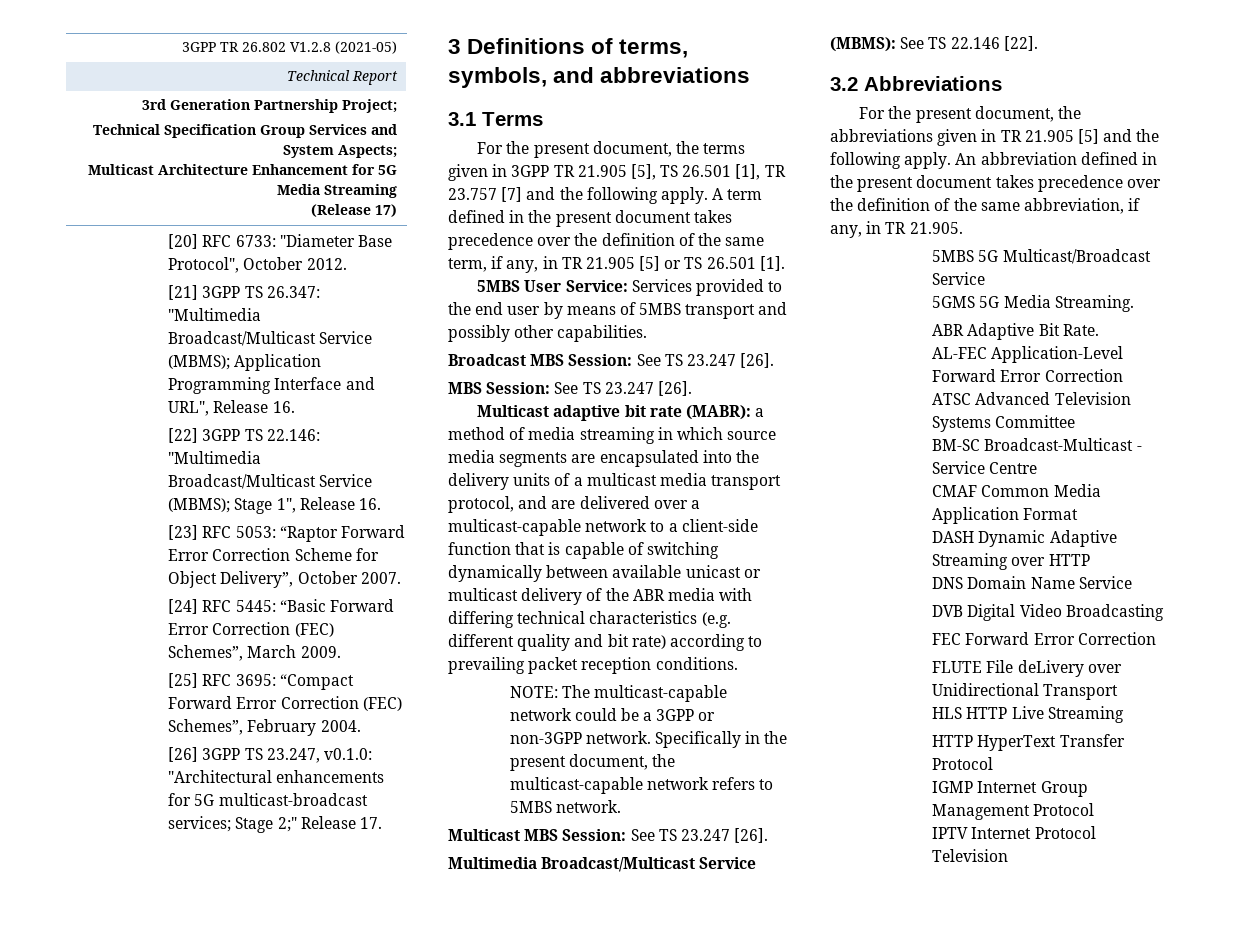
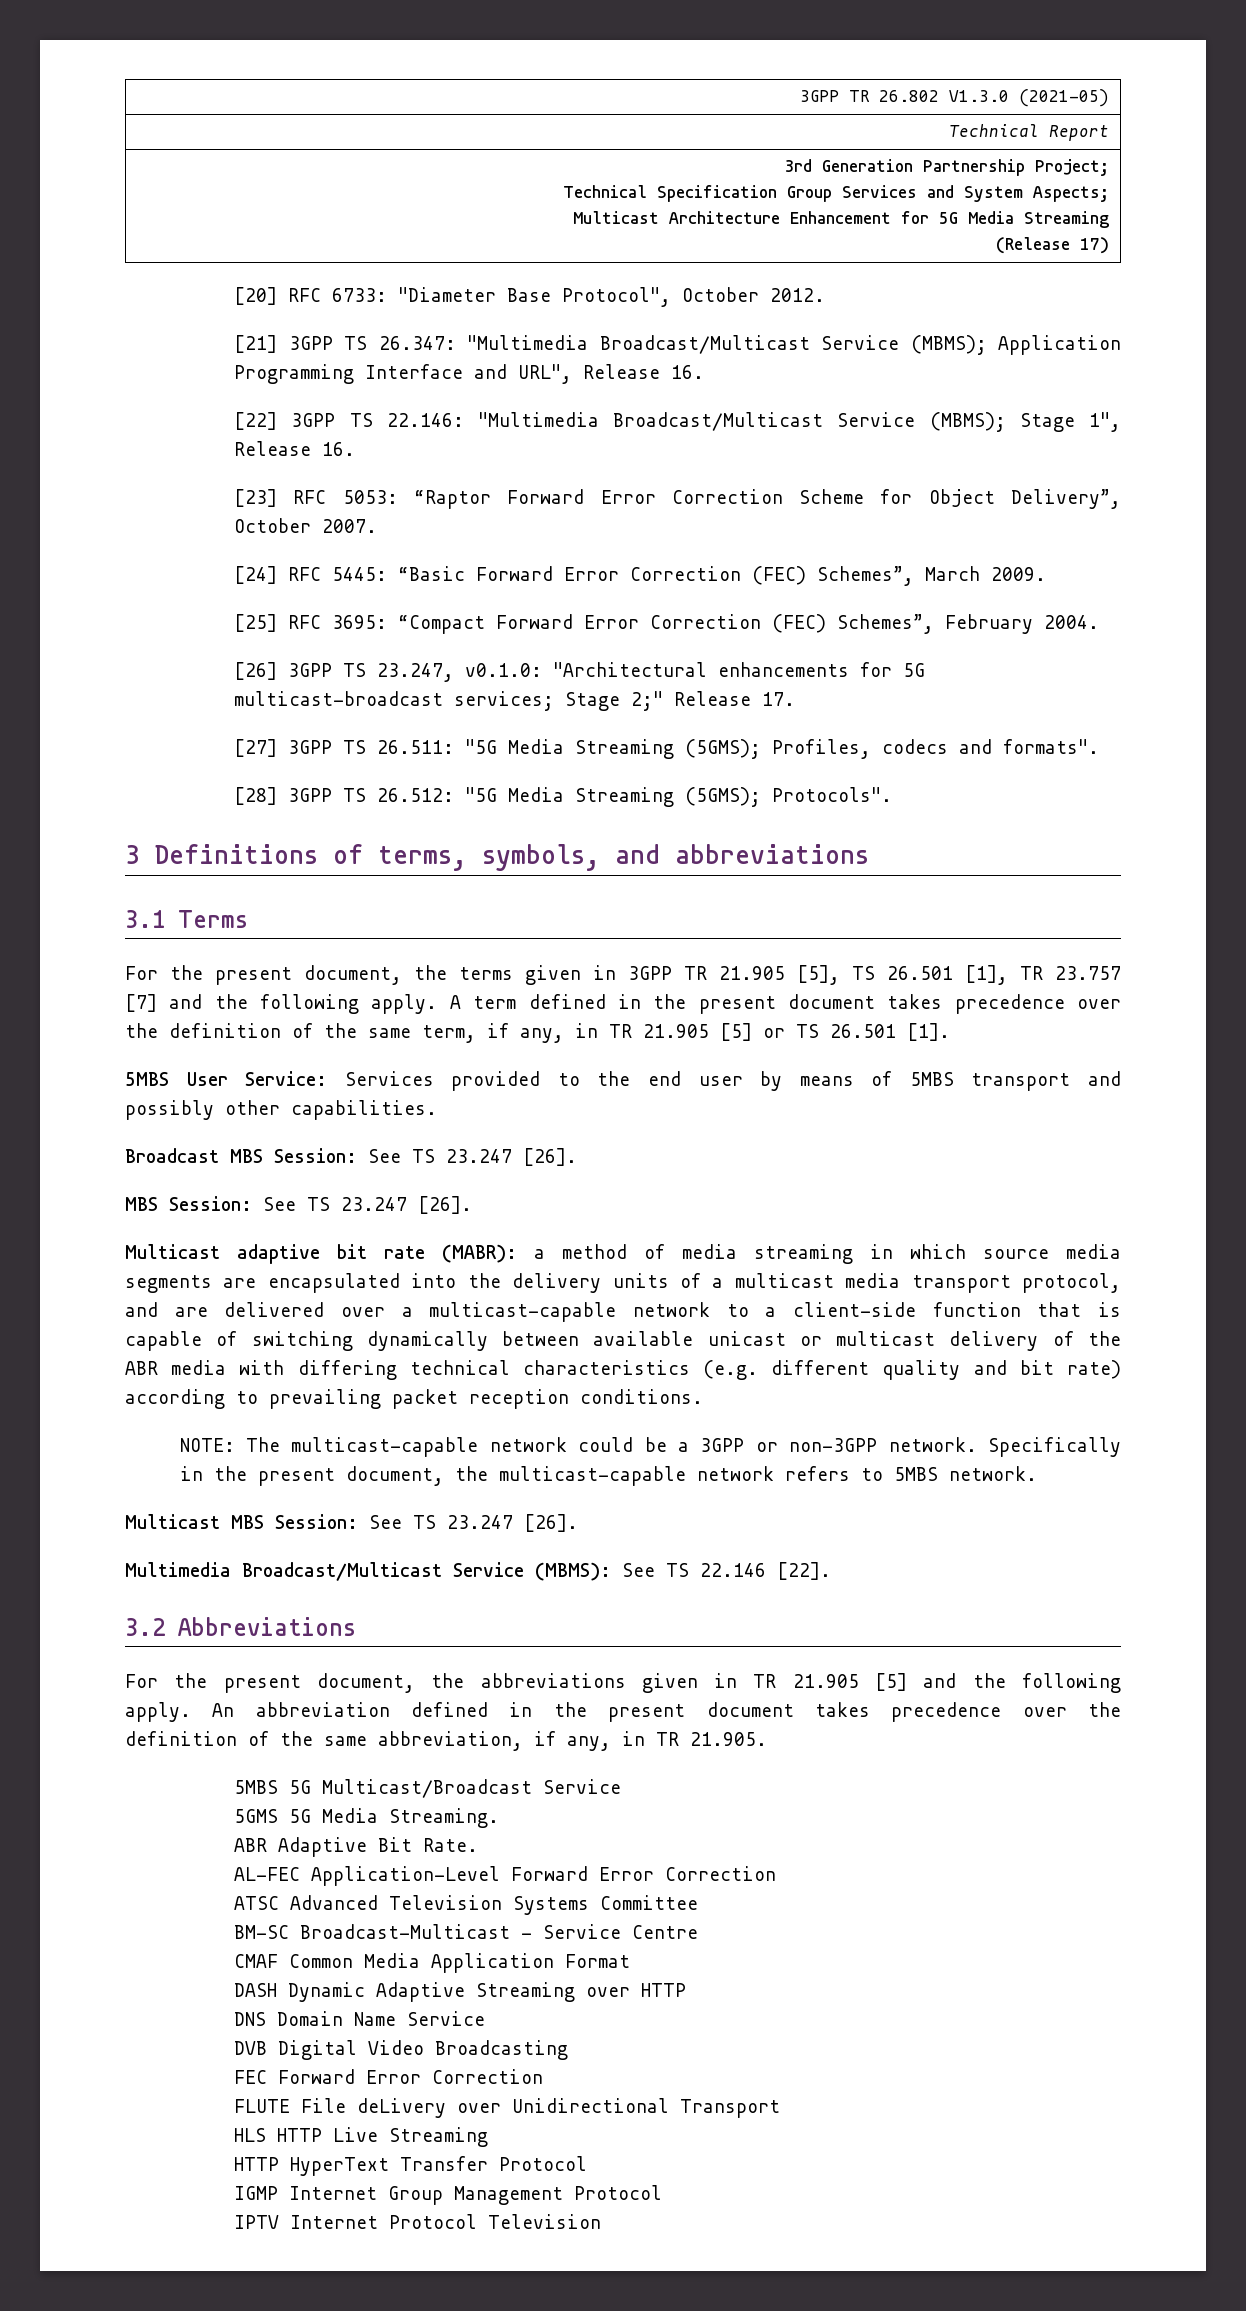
[290,42,332,52] V1.2.8 -> [949,90,1010,102] V1.3.0
(383, 823) none -> [234,739,1100,759] [234,787,893,807] // [27] 3GPP TS 26.511: "5G Media Streaming (5GMS); Profiles, codecs and formats". // [28] 3GPP TS 26.512: "5G Media Streaming (5GMS); Protocols".

